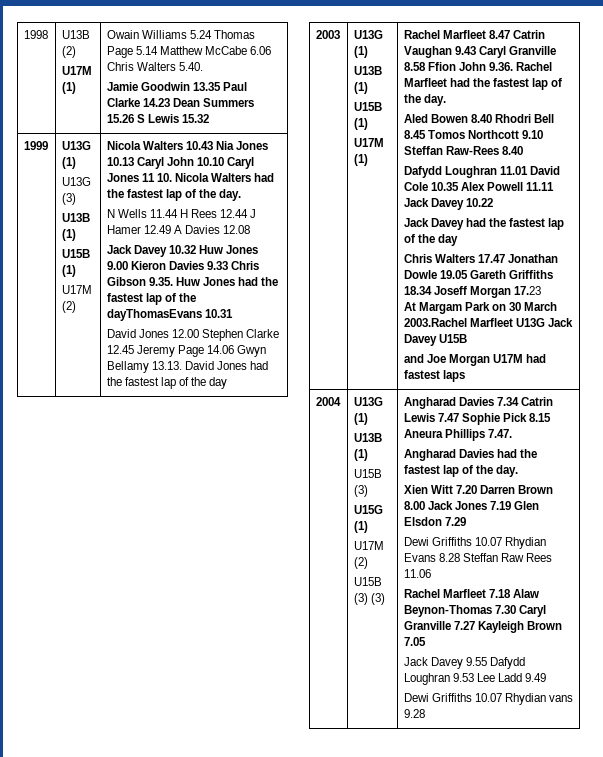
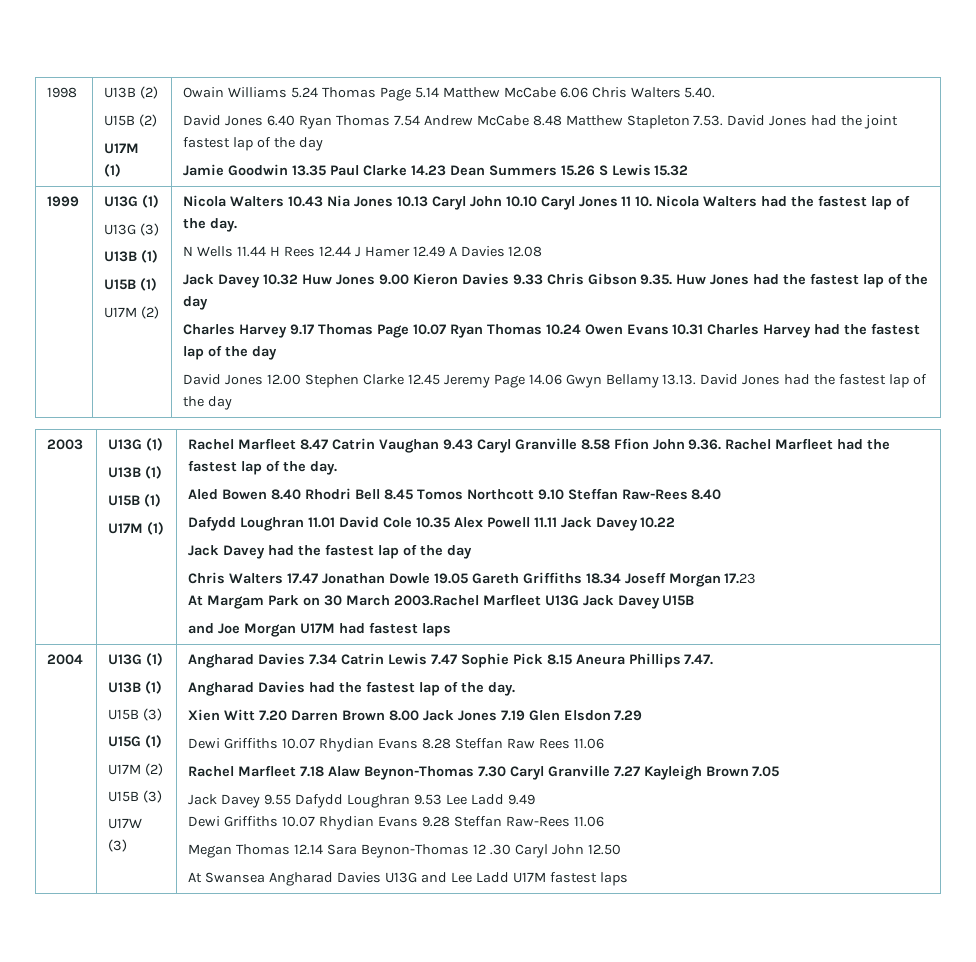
(76, 52) none -> [104,114,158,127] // U15B (2)
(203, 66) none -> [183,115,899,129] [183,137,324,151] // David Jones 6.40 Ryan Thomas 7.54 Andrew McCabe 8.48 Matthew Stapleton 7.53. David Jones had the joint fastest lap of the day
[106,309,233,321] dayThomasEvans 10.31 -> [183,296,209,310] [183,323,921,338] [183,345,278,360] day // Charles Harvey 9.17 Thomas Page 10.07 Ryan Thomas 10.24 Owen Evans 10.31 Charles Harvey had the fastest lap of the day
(368, 599) none -> [108,818,143,829] // U17W
[548,695,573,702] [403,709,425,718] vans 9.28 -> [378,816,604,827] [188,844,621,858] [188,872,628,886] Evans 9.28 Steffan Raw-Rees 11.06 // Megan Thomas 12.14 Sara Beynon-Thomas 12 .30 Caryl John 12.50 // At Swansea Angharad Davies U13G and Lee Ladd U17M fastest laps

